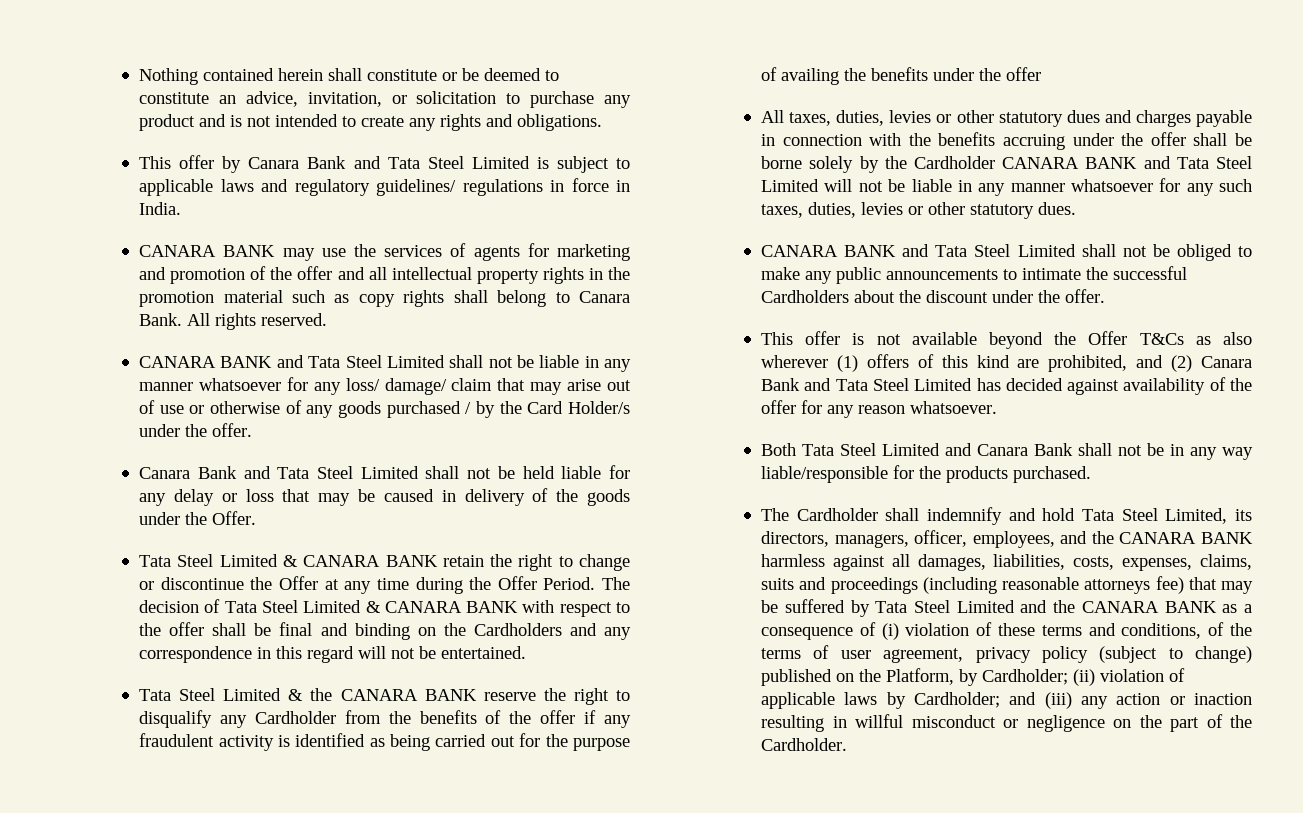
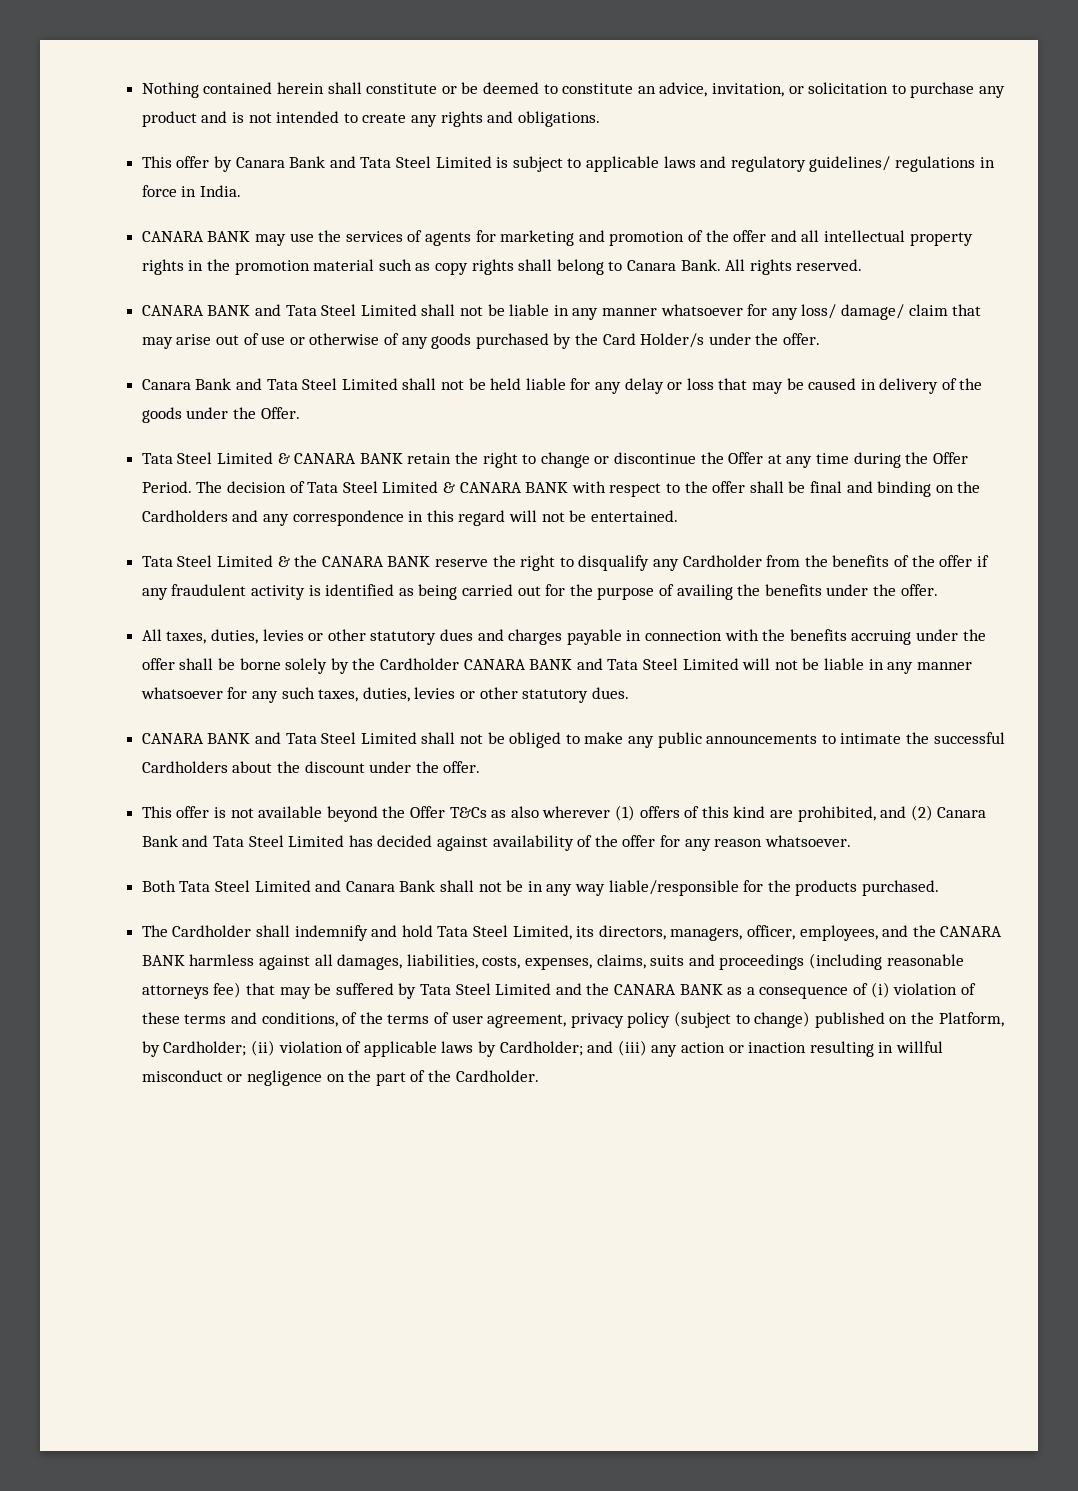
[465,402,472,414] / -> (549, 341) none
[1006,67,1042,81] offer -> [900,584,938,596] offer.

